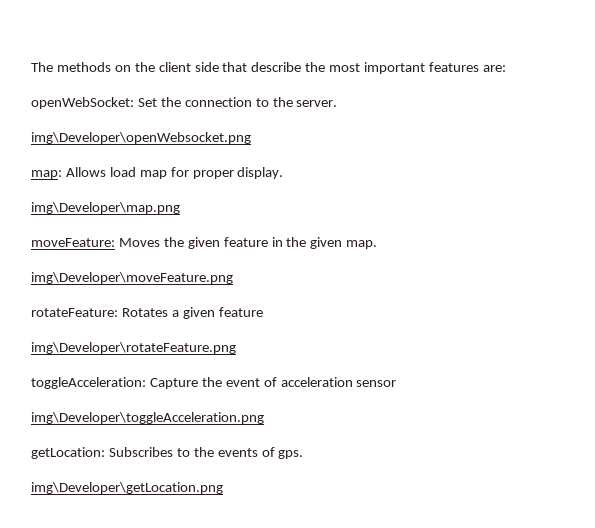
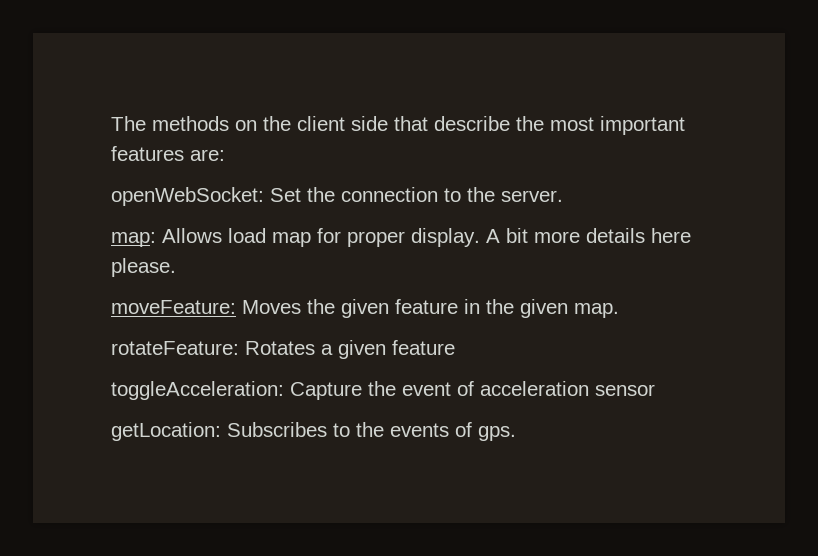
[31,132,251,144] // img\Developer\openWebsocket.png -> (563, 196) none
[31,202,180,214] // img\Developer\map.png -> [486,228,691,243] [111,258,176,277] A bit more details here please.
[31,272,233,284] // img\Developer\moveFeature.png -> (619, 310) none
[31,342,236,354] // img\Developer\rotateFeature.png -> (455, 347) none
[31,412,264,424] // img\Developer\toggleAcceleration.png -> (655, 390) none
[31,482,223,494] // img\Developer\getLocation.png -> (516, 433) none

